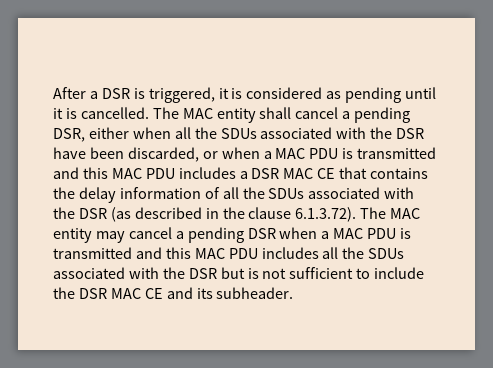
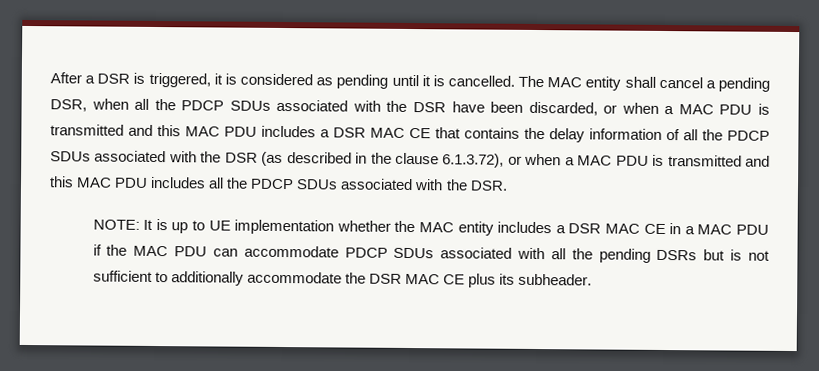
[88,127,129,139] either -> (87, 105) none
(217, 133) none -> [181,100,225,111] PDCP
(265, 193) none -> [727,130,770,141] PDCP
[295,207,421,222] [53,227,276,243] 6.1.3.72). The MAC entity may cancel a pending DSR -> [442,153,522,168] 6.1.3.72), or
[368,248,405,259] [53,267,217,279] SDUs associated with the DSR -> [250,178,508,191] [92,219,770,236] [92,244,698,263] PDCP SDUs associated with the DSR. // NOTE: It is up to UE implementation whether the MAC entity includes a DSR MAC CE in a MAC PDU if the MAC PDU can accommodate PDCP SDUs associated with all the pending DSRs
[374,267,425,279] include -> [170,271,342,286] additionally accommodate
[166,287,193,299] and -> [467,273,496,288] plus

